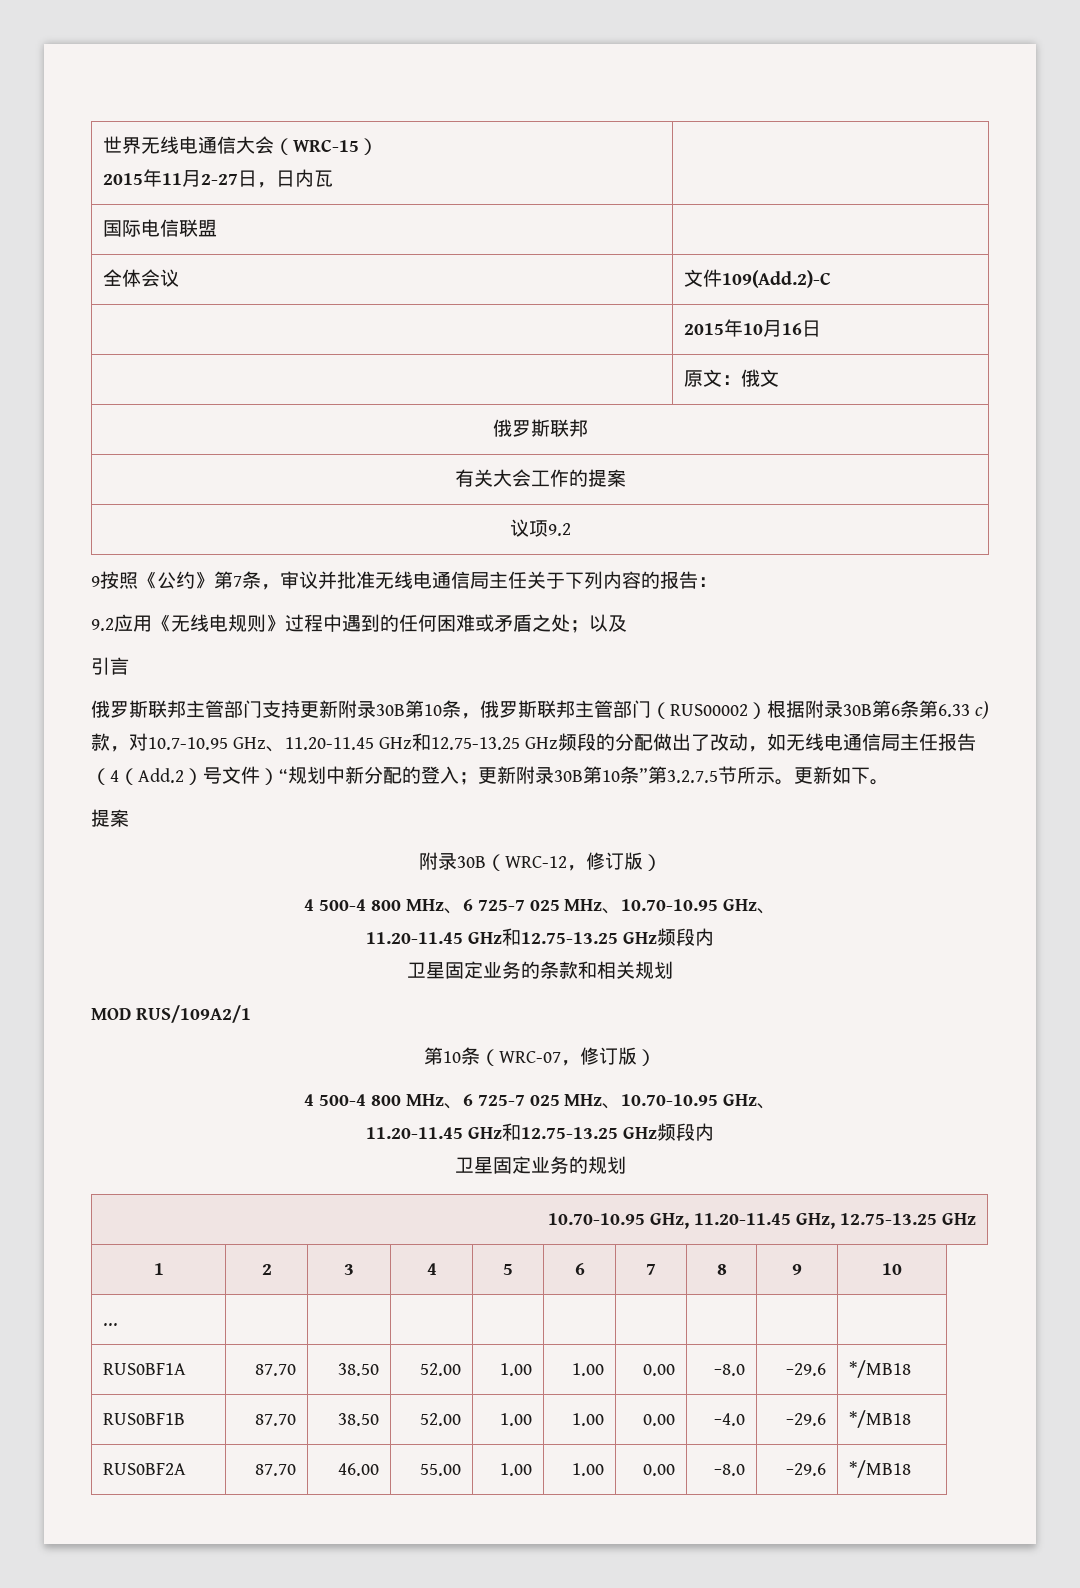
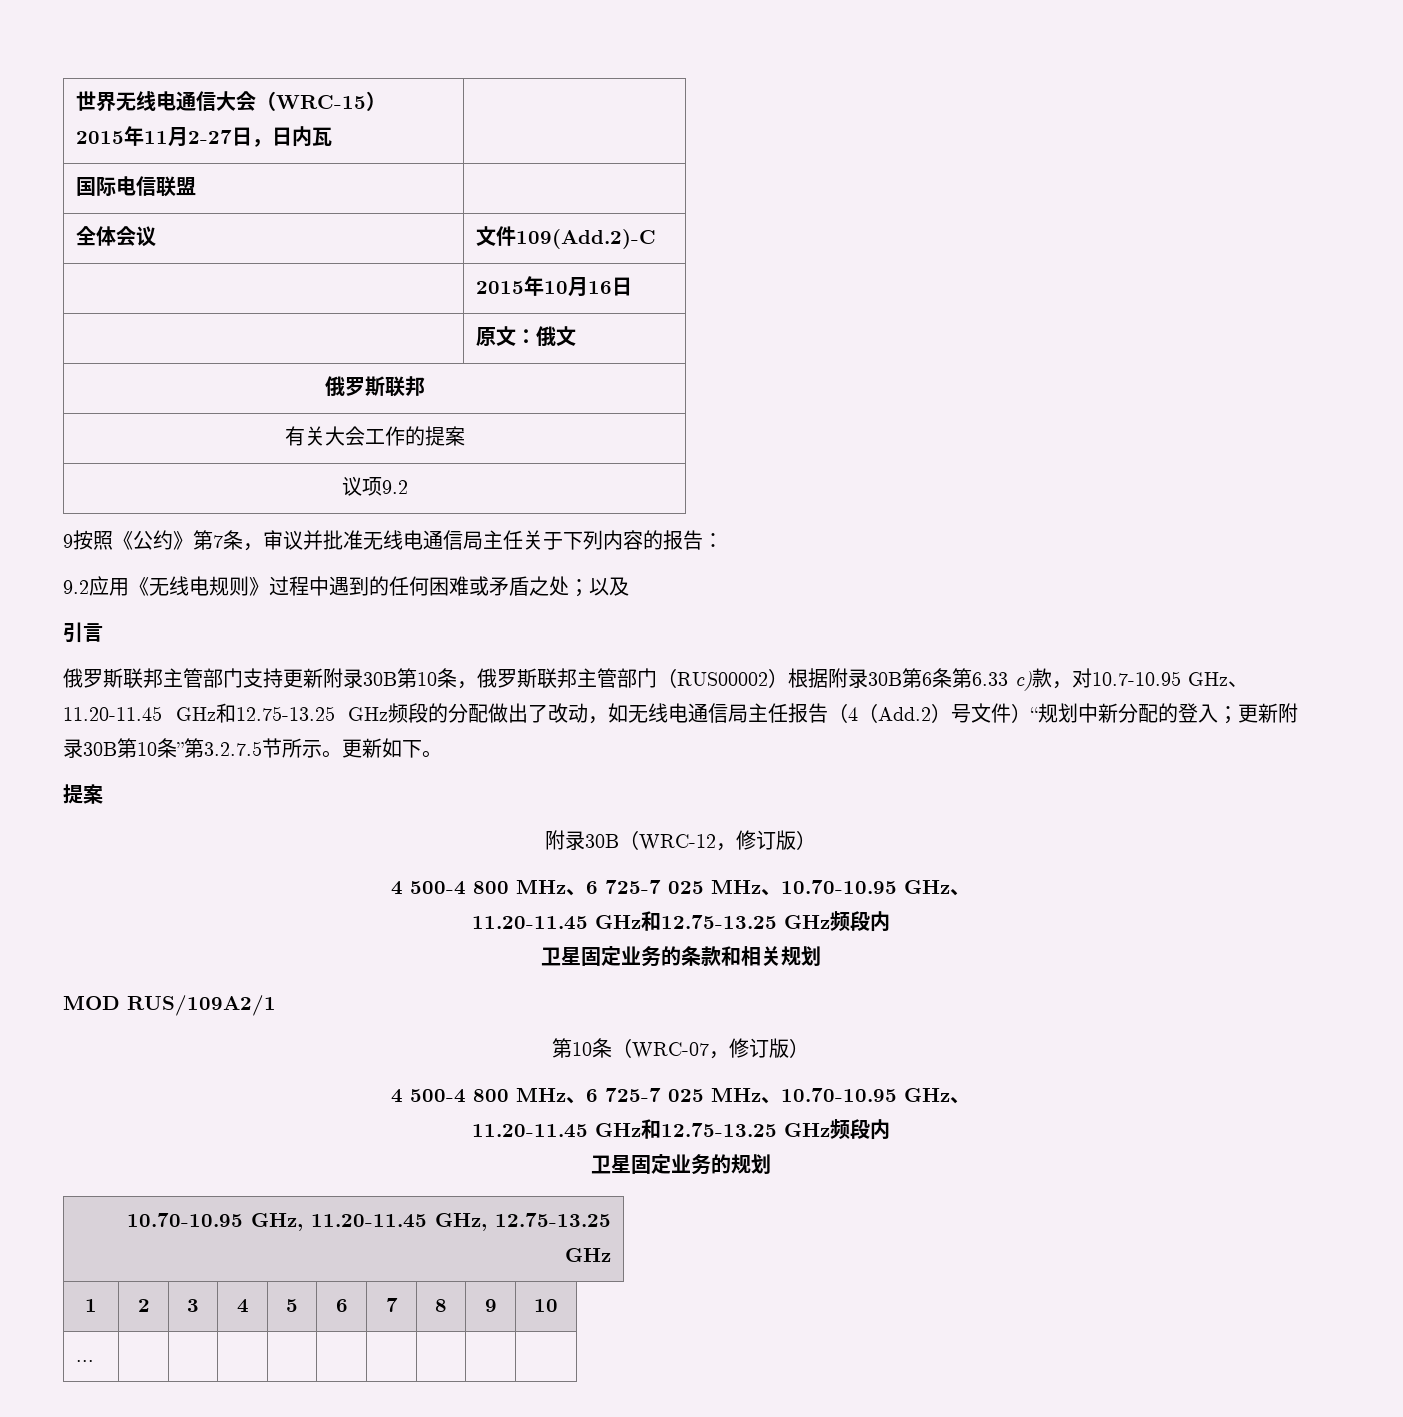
[103,1363,187,1375] [254,1364,296,1376] [337,1363,379,1376] [419,1363,461,1376] [499,1363,532,1376] [571,1363,604,1376] [642,1364,675,1376] [713,1364,745,1376] [785,1363,826,1376] [849,1360,912,1378] [103,1413,186,1425] [254,1414,296,1426] [337,1413,379,1426] [419,1413,461,1426] [499,1413,532,1426] [571,1413,604,1426] [642,1414,675,1426] [713,1413,745,1426] [785,1413,826,1426] [849,1410,912,1428] [103,1463,187,1475] [254,1464,296,1476] [337,1463,379,1476] [419,1464,461,1476] [499,1463,532,1476] [571,1463,604,1476] [642,1464,675,1476] [713,1464,745,1476] [785,1463,826,1476] [849,1460,912,1478] // RUS0BF1A | 87.70 | 38.50 | 52.00 | 1.00 | 1.00 | 0.00 | −8.0 | −29.6 | */MB18 // RUS0BF1B | 87.70 | 38.50 | 52.00 | 1.00 | 1.00 | 0.00 | −4.0 | −29.6 | */MB18 // RUS0BF2A | 87.70 | 46.00 | 55.00 | 1.00 | 1.00 | 0.00 | −8.0 | −29.6 | */MB18 -> (95, 1361) none

